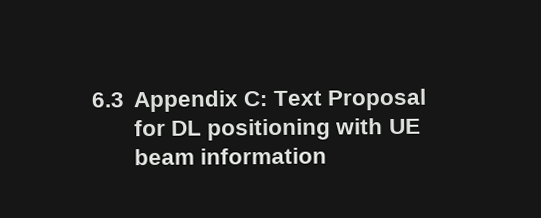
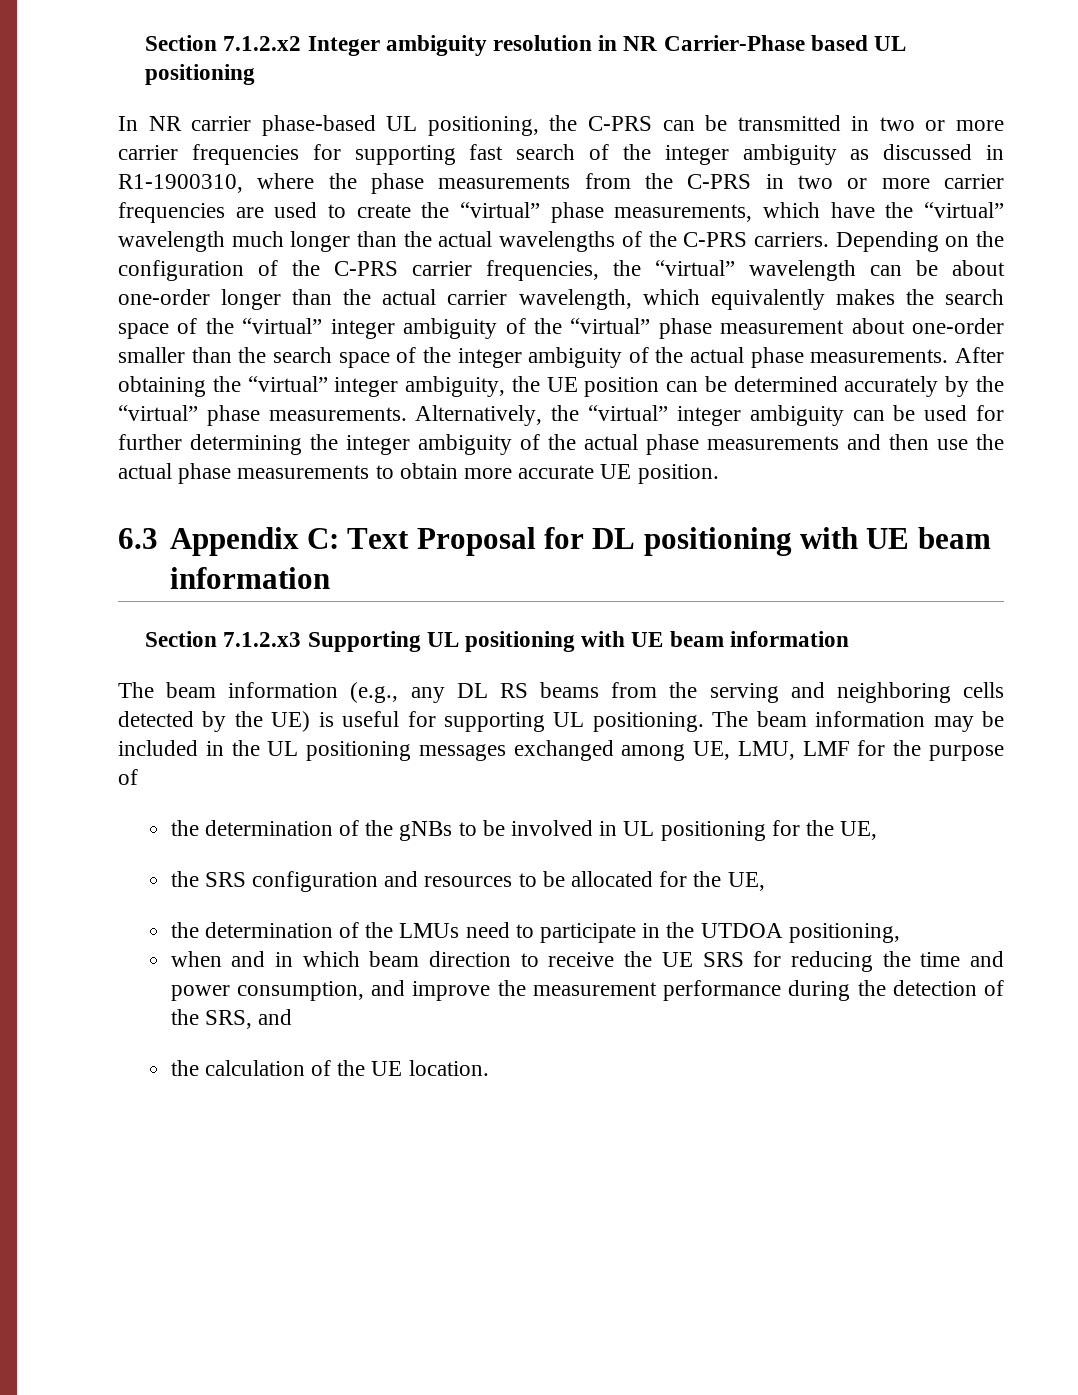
(91, 100) none -> [145,35,907,56] [145,64,256,85] [118,115,1004,136] [118,144,1005,165] [118,173,1005,194] [118,202,1004,223] [118,231,1005,252] [118,260,1005,281] [118,289,1005,310] [118,318,1004,339] [118,347,1004,368] [118,376,1004,397] [118,405,1004,426] [118,434,1004,455] [118,463,719,484] Section 7.1.2.x2 Integer ambiguity resolution in NR Carrier-Phase based UL positioning // In NR carrier phase-based UL positioning, the C-PRS can be transmitted in two or more carrier frequencies for supporting fast search of the integer ambiguity as discussed in R1-1900310, where the phase measurements from the C-PRS in two or more carrier frequencies are used to create the “virtual” phase measurements, which have the “virtual” wavelength much longer than the actual wavelengths of the C-PRS carriers. Depending on the configuration of the C-PRS carrier frequencies, the “virtual” wavelength can be about one-order longer than the actual carrier wavelength, which equivalently makes the search space of the “virtual” integer ambiguity of the “virtual” phase measurement about one-order smaller than the search space of the integer ambiguity of the actual phase measurements. After obtaining the “virtual” integer ambiguity, the UE position can be determined accurately by the “virtual” phase measurements. Alternatively, the “virtual” integer ambiguity can be used for further determining the integer ambiguity of the actual phase measurements and then use the actual phase measurements to obtain more accurate UE position. //
(328, 156) none -> [145,631,849,652] [118,682,1004,703] [118,711,1005,732] [118,740,1004,761] [118,769,138,785] [170,820,878,841] [170,871,765,892] [170,922,900,943] [170,951,1004,972] [170,980,1004,1001] [170,1009,292,1029] [170,1060,489,1076] // Section 7.1.2.x3 Supporting UL positioning with UE beam information // The beam information (e.g., any DL RS beams from the serving and neighboring cells detected by the UE) is useful for supporting UL positioning. The beam information may be included in the UL positioning messages exchanged among UE, LMU, LMF for the purpose of // the determination of the gNBs to be involved in UL positioning for the UE, // the SRS configuration and resources to be allocated for the UE, // the determination of the LMUs need to participate in the UTDOA positioning, // when and in which beam direction to receive the UE SRS for reducing the time and power consumption, and improve the measurement performance during the detection of the SRS, and // the calculation of the UE location.

